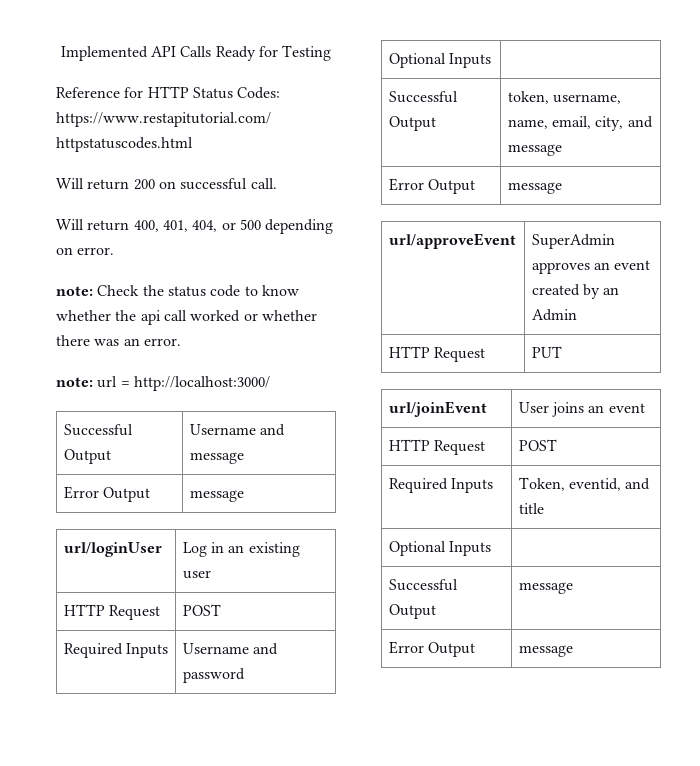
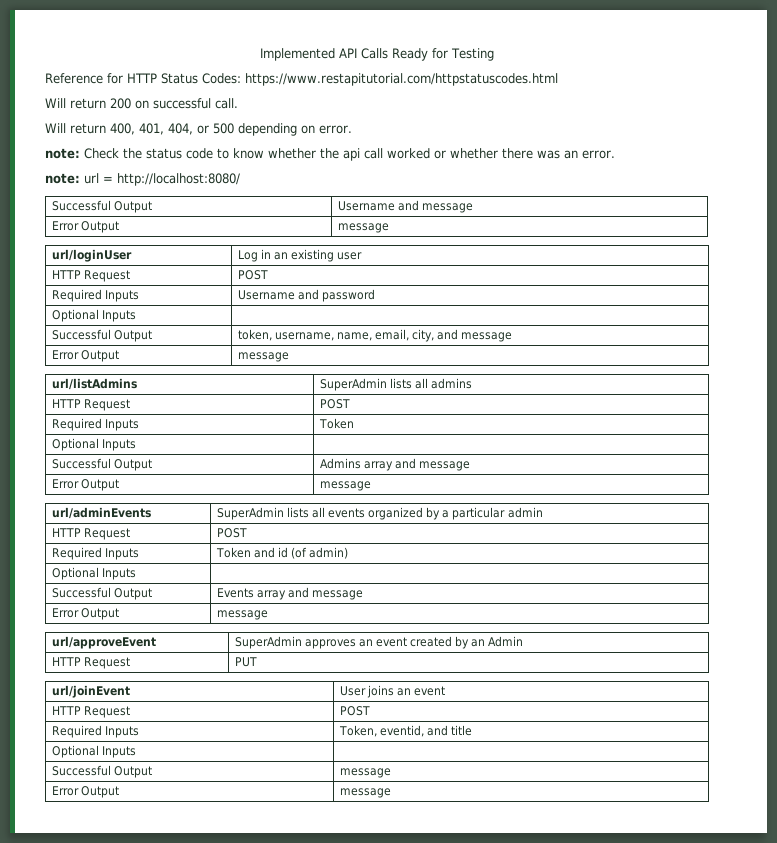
[133,376,270,391] http://localhost:3000/ -> [117,173,240,186] http://localhost:8080/
(562, 188) none -> [51,378,137,390] [319,378,473,391] [51,399,130,411] [319,399,350,409] [51,418,139,431] [318,418,354,429] [51,438,136,451] [51,458,152,471] [319,458,471,471] [51,479,119,491] [319,481,371,491] [51,507,151,519] [216,507,543,520] [51,528,130,540] [216,528,247,538] [51,547,139,560] [215,547,349,559] [51,567,136,580] [51,587,152,600] [216,587,364,600] [51,608,119,620] [216,610,268,620] // url/listAdmins | SuperAdmin lists all admins // HTTP Request | POST // Required Inputs | Token // Optional Inputs | // Successful Output | Admins array and message // Error Output | message // url/adminEvents | SuperAdmin lists all events organized by a particular admin // HTTP Request | POST // Required Inputs | Token and id (of admin) // Optional Inputs | // Successful Output | Events array and message // Error Output | message

